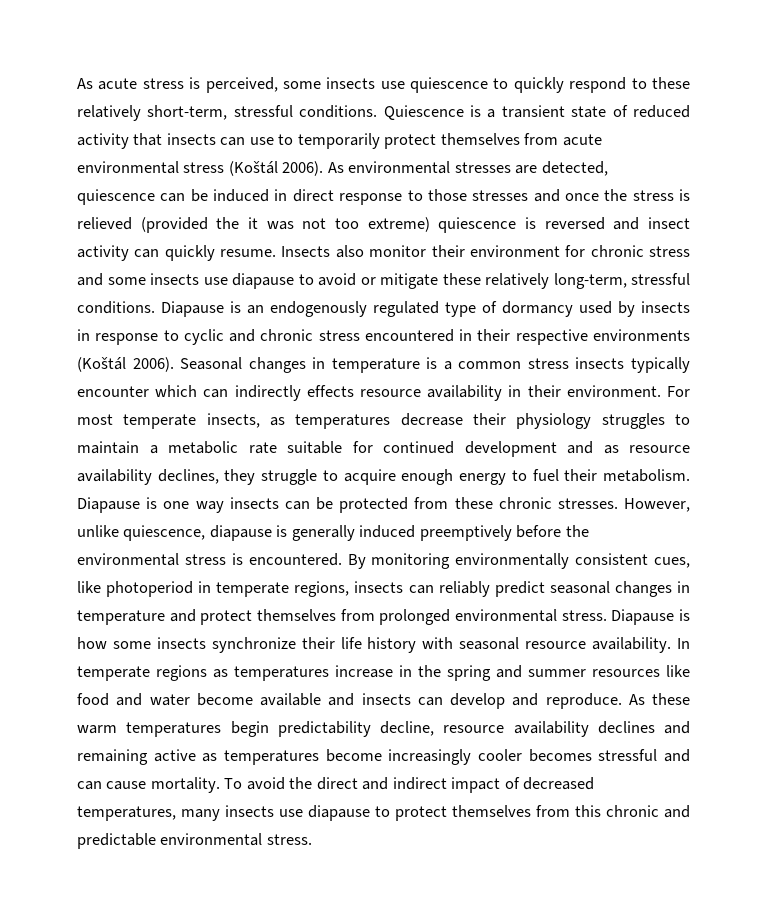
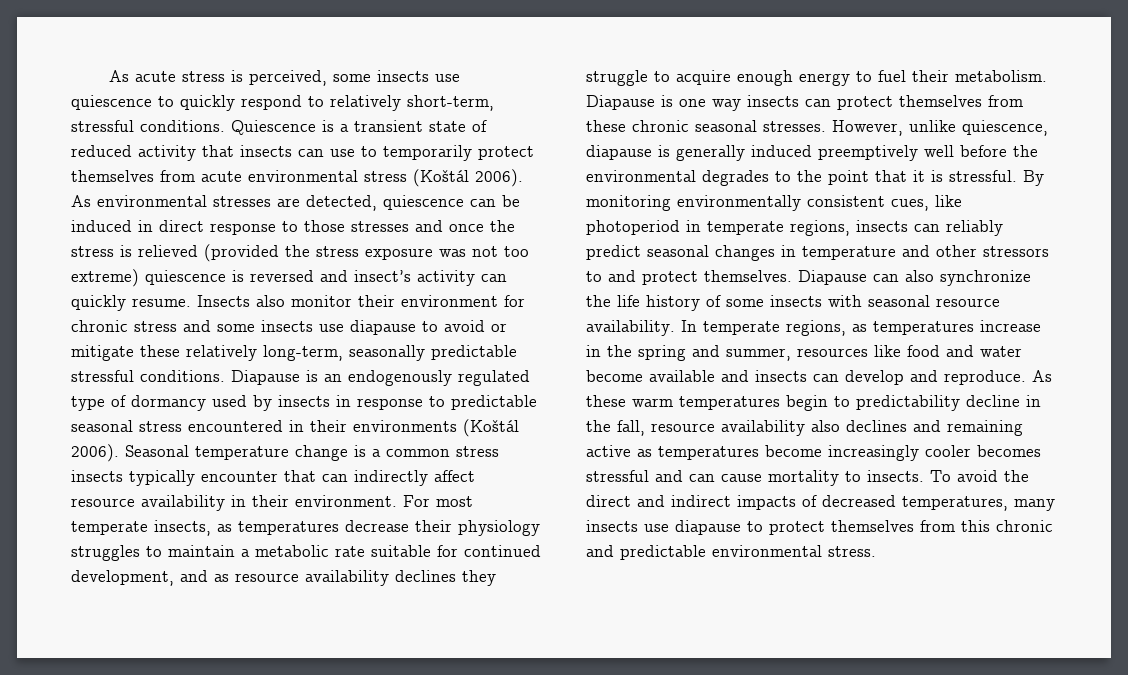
[652,77,691,89] these -> (324, 101) none
[247,217,258,229] it -> [316,246,433,260] stress exposure
[648,217,690,229] insect -> [354,270,411,282] insect’s
(627, 281) none -> [349,345,517,361] seasonally predictable
[183,329,314,345] cyclic and chronic -> [451,395,537,410] [71,420,133,432] predictable seasonal
[515,329,588,345] respective -> (347, 426) none
[248,357,420,373] changes in temperature -> [195,445,348,461] temperature change
[155,385,198,397] which -> [284,470,316,482] that
[306,385,354,397] effects -> [434,470,475,482] affect
[464,441,557,457] development -> [71,570,174,586] development,
[157,469,219,484] declines, -> [395,570,456,582] declines
[315,497,409,513] be protected -> [837,95,982,110] protect themselves
(552, 503) none -> [695,120,757,132] seasonal
(512, 533) none -> [924,145,954,157] well
[184,553,342,566] stress is encountered. -> [702,170,1017,186] degrades to the point that it is stressful.
[200,609,690,625] [77,637,417,653] protect themselves from prolonged environmental stress. Diapause is how some insects synchronize their life history -> [936,245,1049,257] [586,270,1031,286] [586,295,822,311] other stressors to and protect themselves. Diapause can also synchronize the life history of some insects
[156,665,207,681] regions -> [786,320,846,336] regions,
[528,669,586,677] summer -> [726,348,791,361] summer,
[277,721,589,737] predictability decline, resource availability -> [834,395,1041,411] [586,420,840,436] to predictability decline in the fall, resource availability also
[150,777,220,793] mortality. -> [768,470,924,486] mortality to insects.
[451,777,501,793] impact -> [737,495,796,510] impacts

